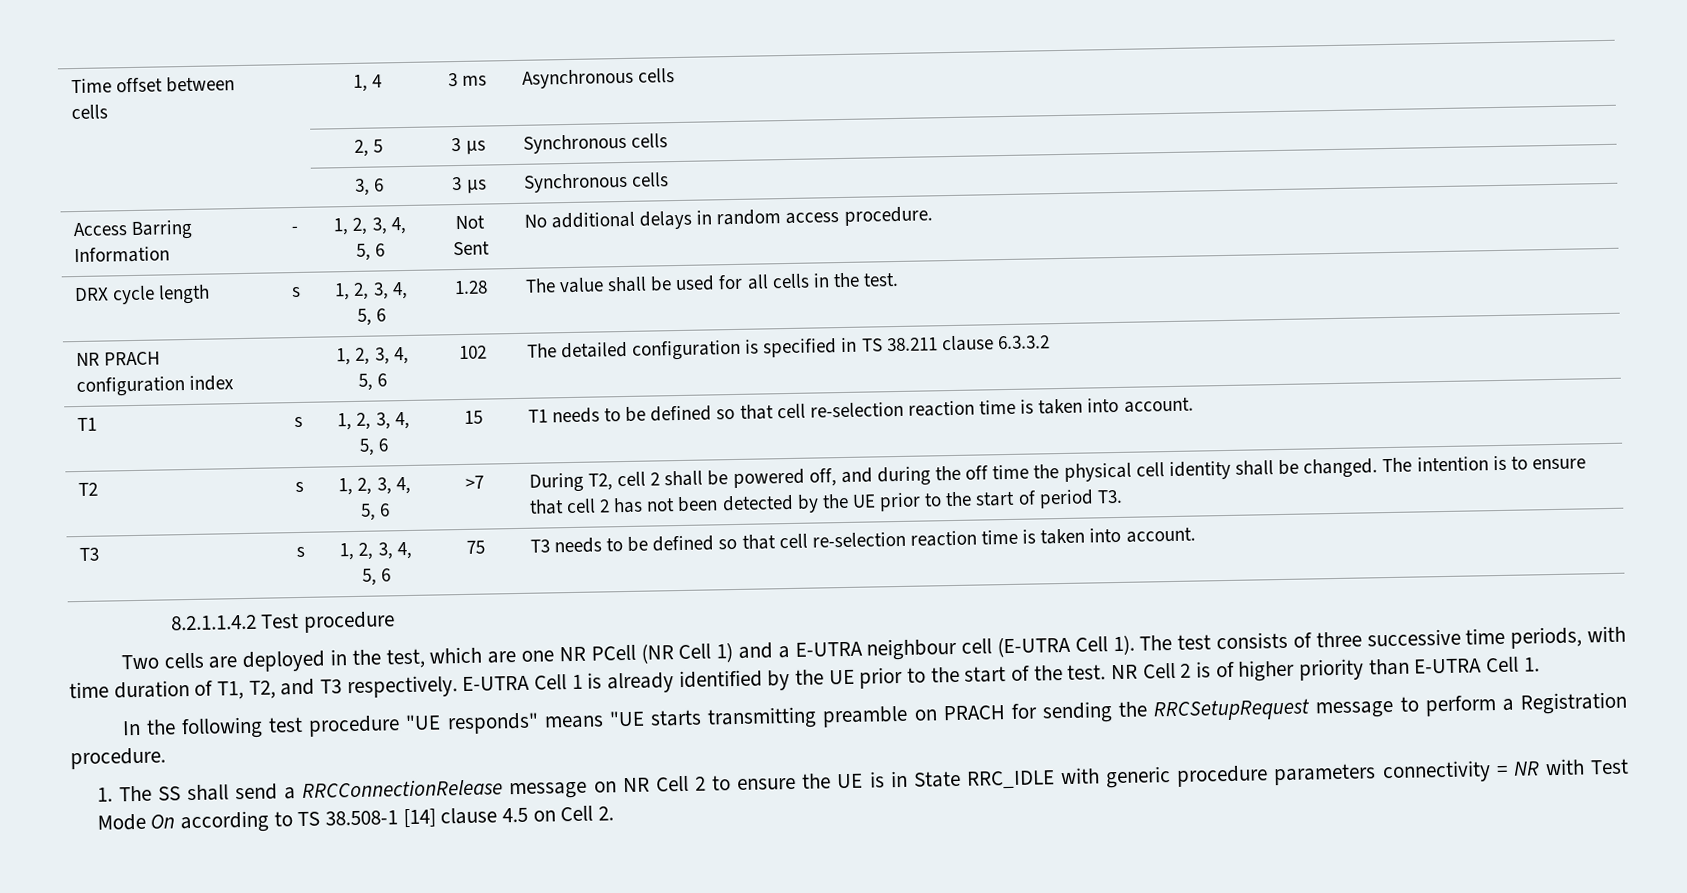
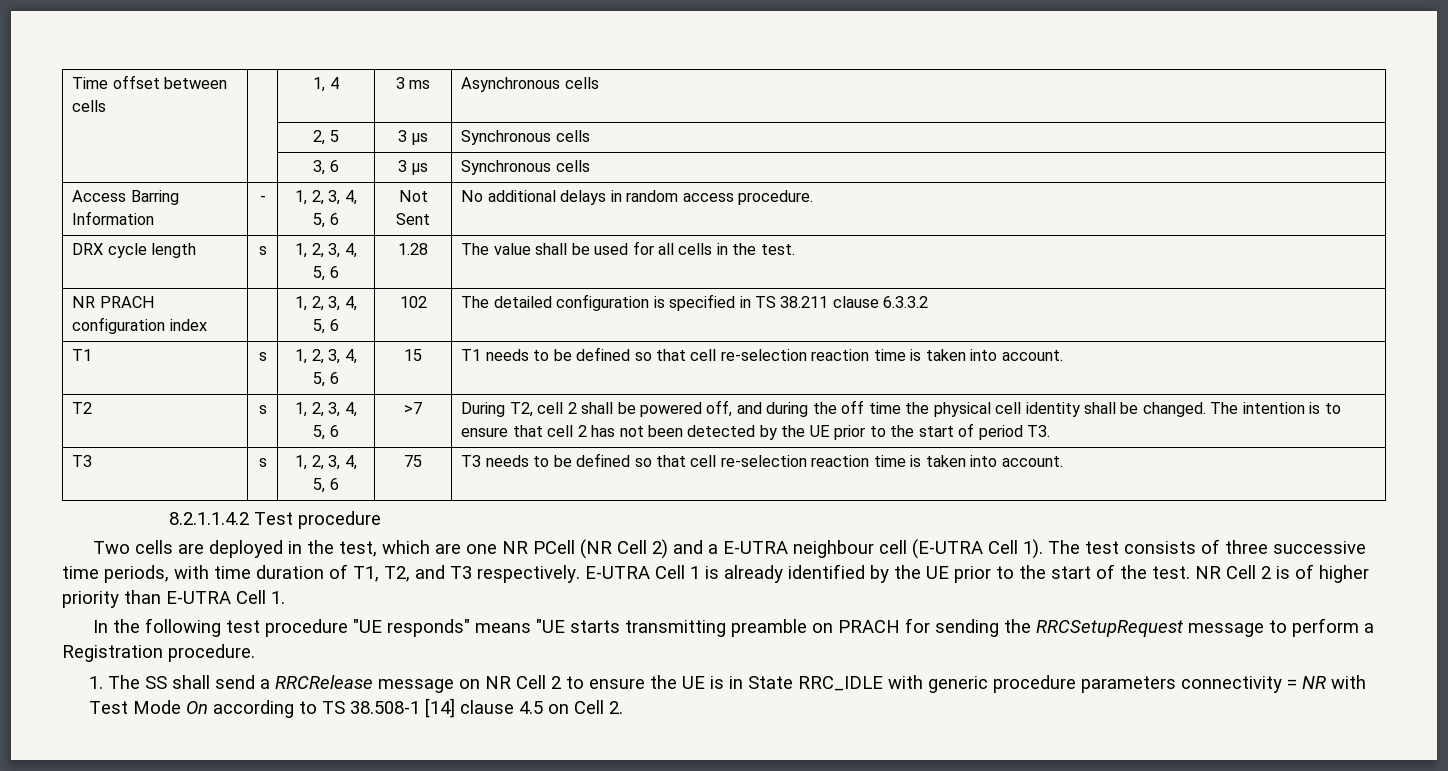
[716,642,734,663] 1) -> [652,539,669,559] 2)
[302,778,504,798] RRCConnectionRelease -> [274,675,373,689] RRCRelease

